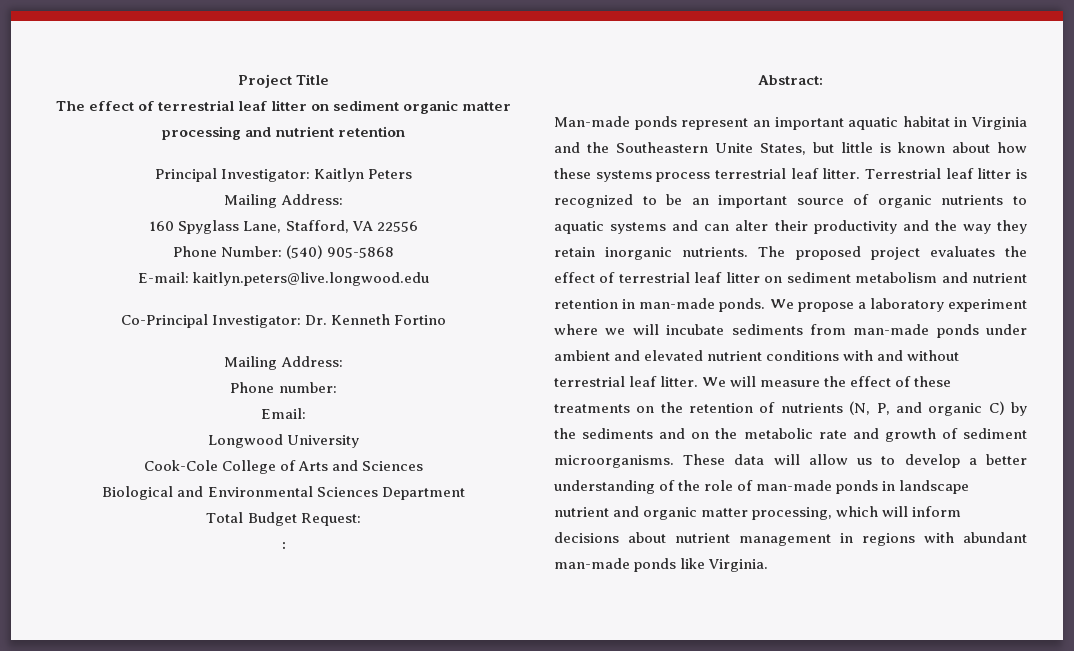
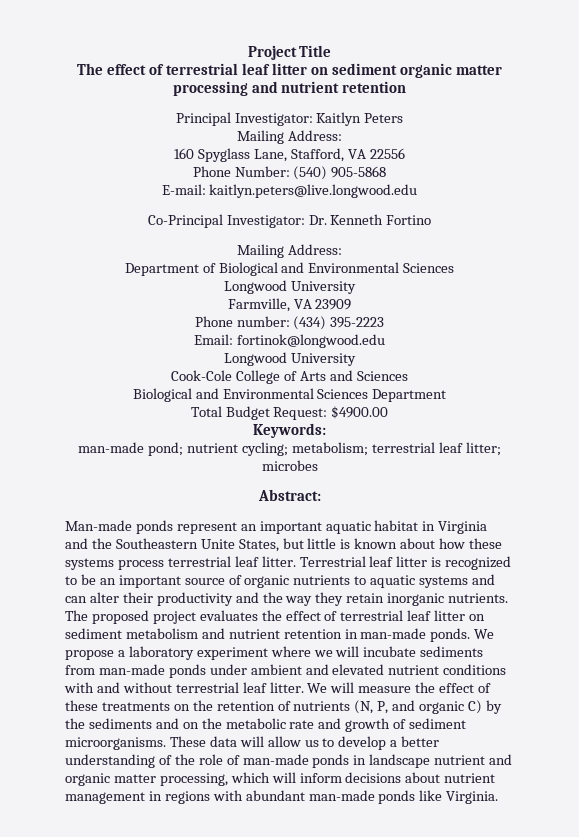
(343, 361) none -> [124,262,455,276] [224,280,356,294] [227,298,352,312] // Department of Biological and Environmental Sciences // Longwood University // Farmville, VA 23909
(337, 387) none -> [293,316,385,330] (434) 395-2223
(306, 413) none -> [236,334,385,348] fortinok@longwood.edu
[281,542,286,549] // : -> [331,406,389,419] [253,423,326,438] [78,442,501,456] [261,460,318,471] $4900.00 // Keywords: // man-made pond; nutrient cycling; metabolism; terrestrial leaf litter; microbes

